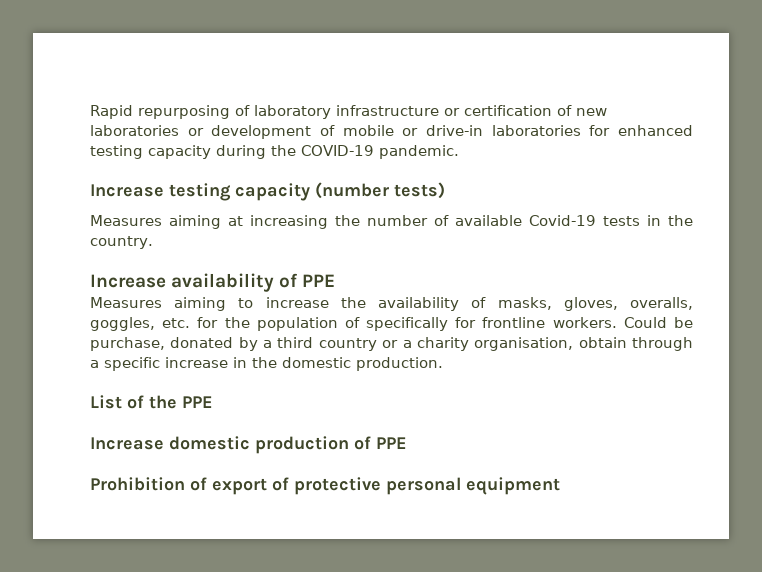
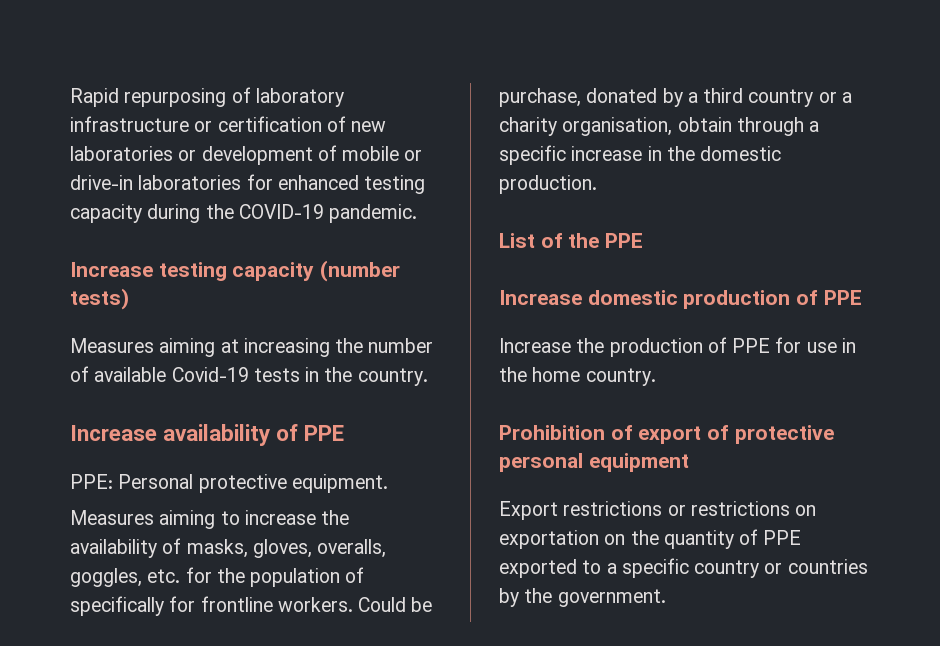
(336, 280) none -> [70,474,388,493] // PPE: Personal protective equipment.
(407, 443) none -> [499,337,856,357] [499,367,656,386] // Increase the production of PPE for use in the home country.
(560, 486) none -> [499,501,817,520] [499,529,802,549] [499,558,868,578] [499,588,666,607] // Export restrictions or restrictions on exportation on the quantity of PPE exported to a specific country or countries by the government.

